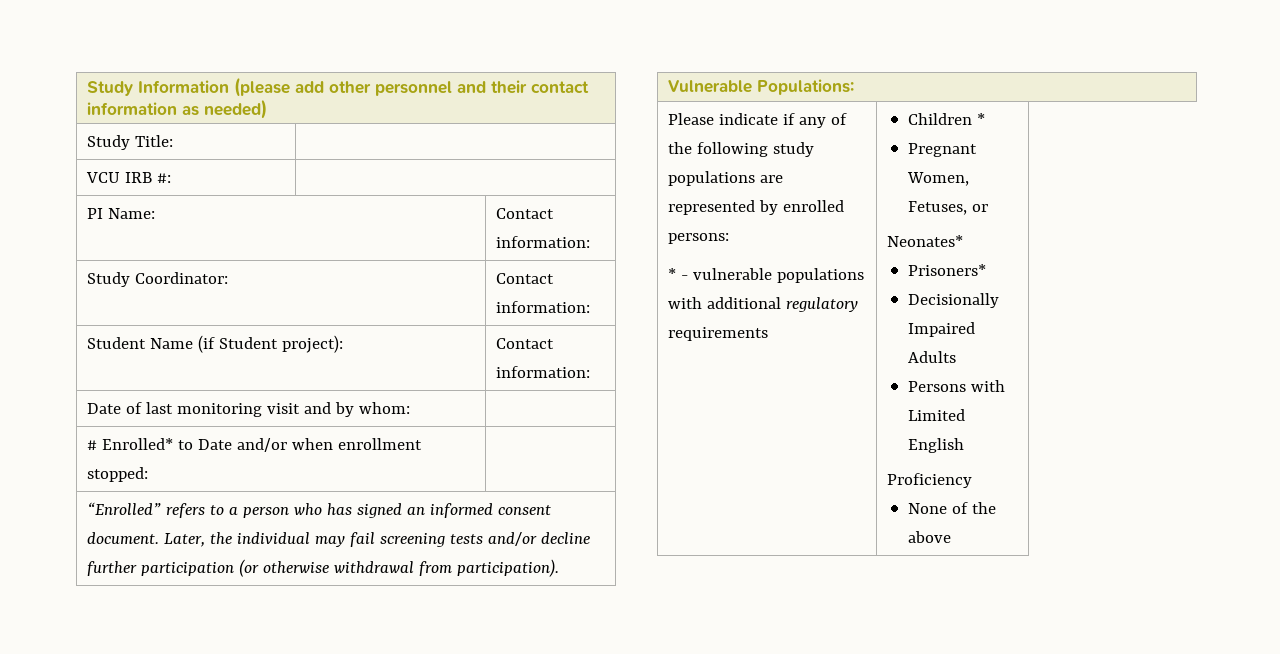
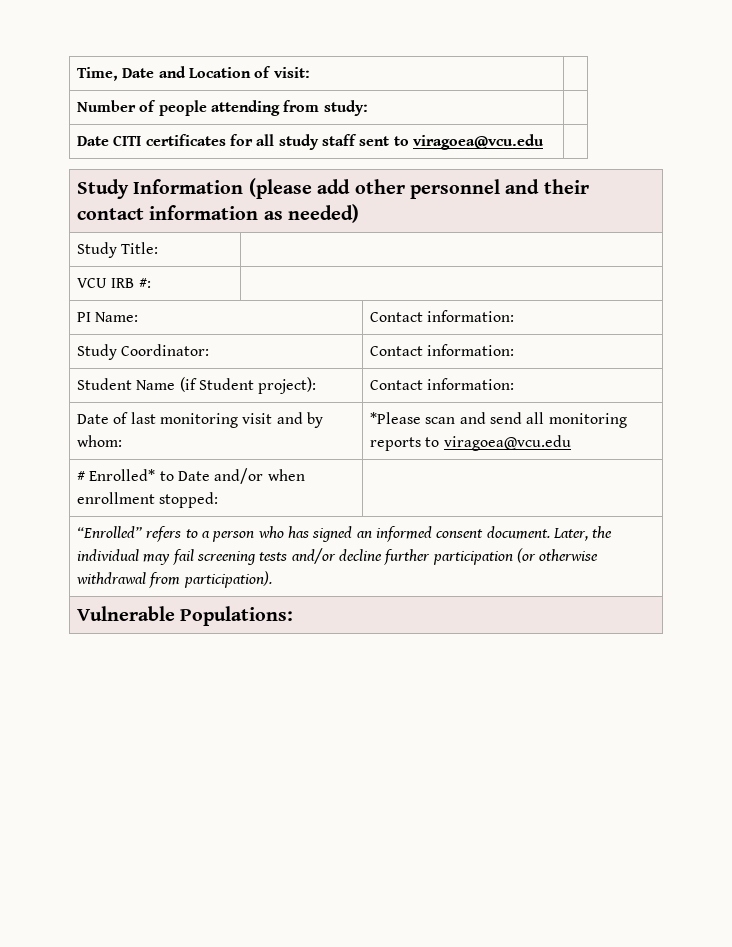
(87, 88) none -> [77,66,310,81] [77,100,368,116] [77,134,544,150] Time, Date and Location of visit: | // Number of people attending from study: | // Date CITI certificates for all study staff sent to viragoea@vcu.edu | //
(411, 408) none -> [370,412,627,428] [370,435,571,451] *Please scan and send all monitoring reports to viragoea@vcu.edu
[668,113,848,128] [668,142,815,157] [668,171,784,186] [668,200,845,215] [668,233,730,244] [668,268,865,283] [668,297,859,312] [668,327,769,341] [907,113,985,125] [907,143,977,157] [906,172,969,186] [907,201,988,215] [887,235,964,247] [907,264,986,276] [907,293,999,308] [907,322,975,337] [907,351,956,363] [907,380,1005,392] [907,409,965,421] [907,438,964,453] [887,473,973,488] [907,502,996,514] [907,531,951,543] // Please indicate if any of the following study populations are represented by enrolled persons: // * - vulnerable populations with additional regulatory requirements | Children * // Pregnant Women, Fetuses, or // Neonates* // Prisoners* // Decisionally Impaired Adults // Persons with Limited English // Proficiency // None of the above -> (294, 616) none

